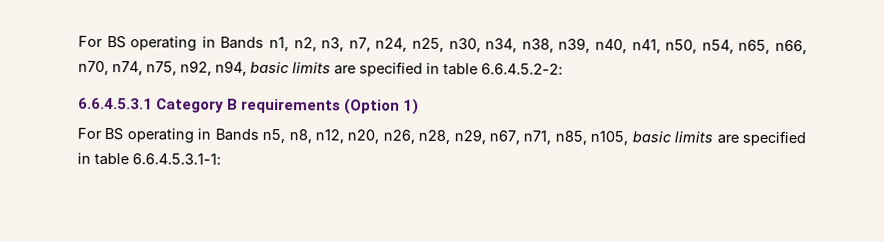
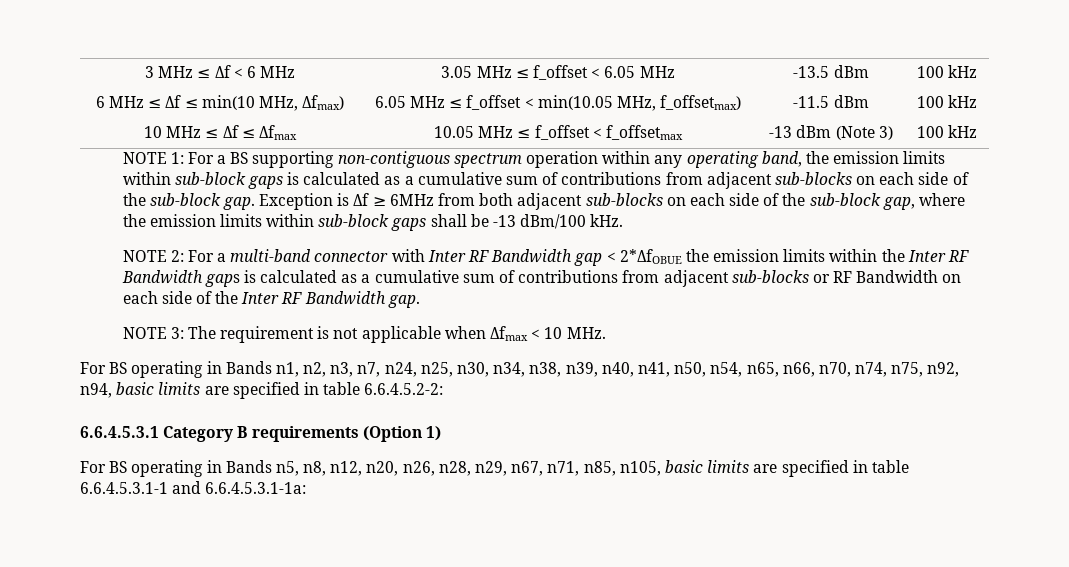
(78, 41) none -> [144,65,296,78] [441,65,675,80] [793,65,869,78] [916,65,978,78] [95,95,345,111] [374,95,742,111] [793,95,869,108] [916,95,978,108] [144,125,297,140] [434,125,683,140] [769,125,893,140] [916,125,978,138] [122,151,946,168] [122,172,969,189] [122,193,966,210] [122,214,624,231] [122,249,970,266] [121,270,962,287] [122,291,420,308] [122,326,606,343] 3 MHz ≤ Δf < 6 MHz | 3.05 MHz ≤ f_offset < 6.05 MHz | -13.5 dBm | 100 kHz // 6 MHz ≤ Δf ≤ min(10 MHz, Δfmax) | 6.05 MHz ≤ f_offset < min(10.05 MHz, f_offsetmax) | -11.5 dBm | 100 kHz // 10 MHz ≤ Δf ≤ Δfmax | 10.05 MHz ≤ f_offset < f_offsetmax | -13 dBm (Note 3) | 100 kHz // NOTE 1: For a BS supporting non-contiguous spectrum operation within any operating band, the emission limits within sub-block gaps is calculated as a cumulative sum of contributions from adjacent sub-blocks on each side of the sub-block gap. Exception is Δf ≥ 6MHz from both adjacent sub-blocks on each side of the sub-block gap, where the emission limits within sub-block gaps shall be -13 dBm/100 kHz. // NOTE 2: For a multi-band connector with Inter RF Bandwidth gap < 2*ΔfOBUE the emission limits within the Inter RF Bandwidth gaps is calculated as a cumulative sum of contributions from adjacent sub-blocks or RF Bandwidth on each side of the Inter RF Bandwidth gap. // NOTE 3: The requirement is not applicable when Δfmax < 10 MHz. //
[132,153,221,165] 6.6.4.5.3.1-1: -> [80,481,307,494] 6.6.4.5.3.1-1 and 6.6.4.5.3.1-1a:

